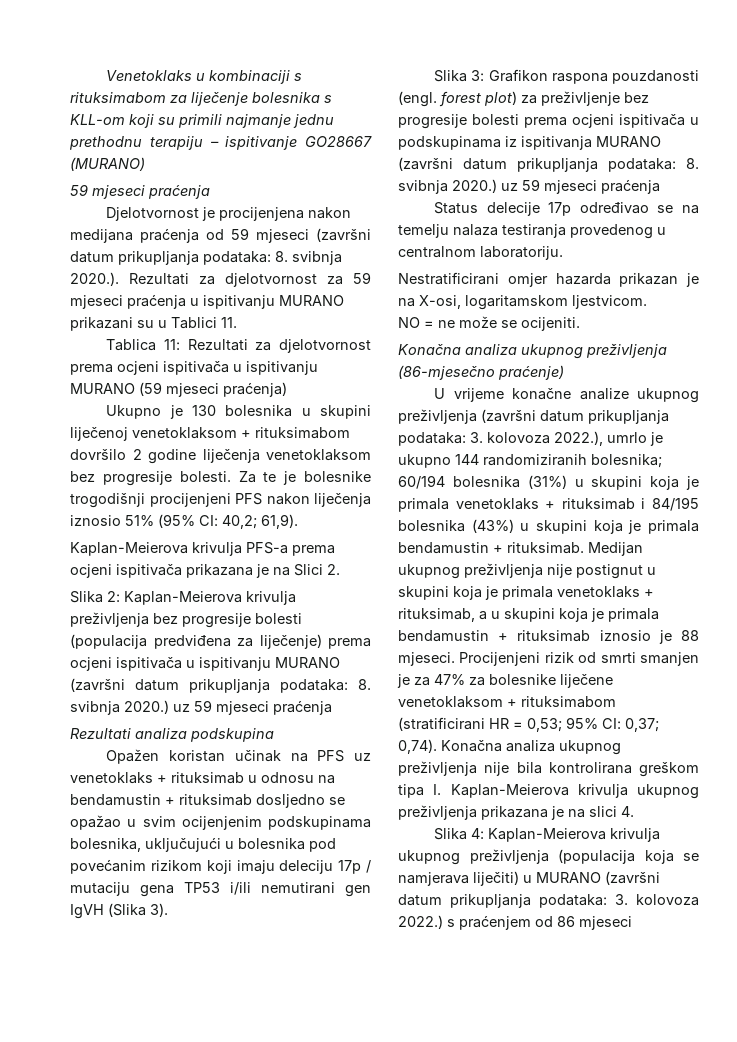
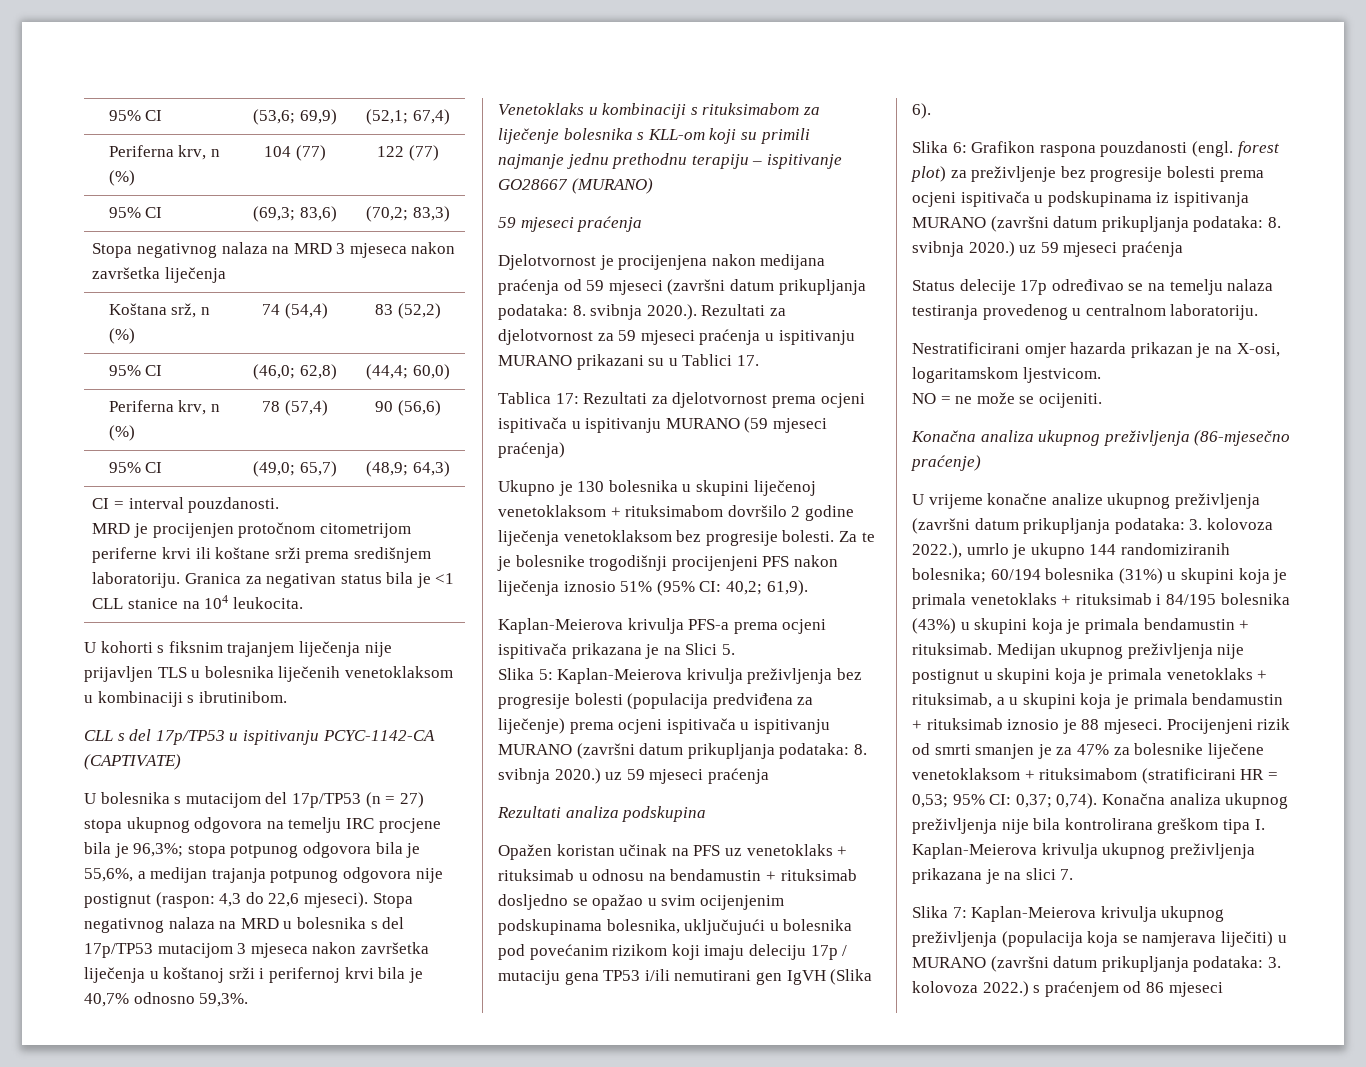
(106, 75) none -> [108,110,163,121] [253,109,337,125] [366,109,450,125] [108,145,221,160] [108,170,135,186] [264,145,326,161] [377,145,439,161] [108,207,163,218] [253,206,337,222] [366,206,450,222] [92,242,456,258] [92,267,226,283] [108,303,211,318] [108,328,135,344] [262,303,328,319] [375,303,441,319] [108,365,163,376] [253,364,337,380] [366,364,450,380] [108,400,221,415] [108,425,135,441] [262,400,328,416] [375,400,441,416] [108,462,163,473] [253,461,337,477] [366,461,450,477] [92,497,280,513] [92,522,411,538] [92,547,431,563] [92,572,455,588] [92,595,303,609] [84,641,392,657] [84,666,453,682] [84,691,287,707] [84,729,435,745] [84,754,181,770] [84,792,424,808] [84,817,441,833] [84,842,421,858] [84,867,443,883] [84,892,413,908] [84,917,405,933] [84,942,429,958] [84,967,423,983] [84,992,249,1007] 95% CI | (53,6; 69,9) | (52,1; 67,4) // Periferna krv, n (%) | 104 (77) | 122 (77) // 95% CI | (69,3; 83,6) | (70,2; 83,3) // Stopa negativnog nalaza na MRD 3 mjeseca nakon završetka liječenja // Koštana srž, n (%) | 74 (54,4) | 83 (52,2) // 95% CI | (46,0; 62,8) | (44,4; 60,0) // Periferna krv, n (%) | 78 (57,4) | 90 (56,6) // 95% CI | (49,0; 65,7) | (48,9; 64,3) // CI = interval pouzdanosti. // MRD je procijenjen protočnom citometrijom periferne krvi ili koštane srži prema središnjem laboratoriju. Granica za negativan status bila je <1 CLL stanice na 104 leukocita. // U kohorti s fiksnim trajanjem liječenja nije prijavljen TLS u bolesnika liječenih venetoklaksom u kombinaciji s ibrutinibom. // CLL s del 17p/TP53 u ispitivanju PCYC-1142-CA (CAPTIVATE) // U bolesnika s mutacijom del 17p/TP53 (n = 27) stopa ukupnog odgovora na temelju IRC procjene bila je 96,3%; stopa potpunog odgovora bila je 55,6%, a medijan trajanja potpunog odgovora nije postignut (raspon: 4,3 do 22,6 mjeseci). Stopa negativnog nalaza na MRD u bolesnika s del 17p/TP53 mutacijom 3 mjeseca nakon završetka liječenja u koštanoj srži i perifernoj krvi bila je 40,7% odnosno 59,3%. //
[221,317,237,328] 11. -> [736,355,759,366] 17.
[163,339,180,350] 11: -> [555,393,579,404] 17:
[327,564,340,575] [70,591,120,603] 2. // Slika 2: -> [721,644,735,655] [498,668,553,680] 5. // Slika 5:
[150,903,168,917] [434,70,485,82] 3). // Slika 3: -> [912,103,931,119] [912,141,967,153] 6). // Slika 6:
[621,806,634,817] [434,828,485,840] 4. // Slika 4: -> [1060,869,1074,880] [912,906,967,918] 7. // Slika 7:

